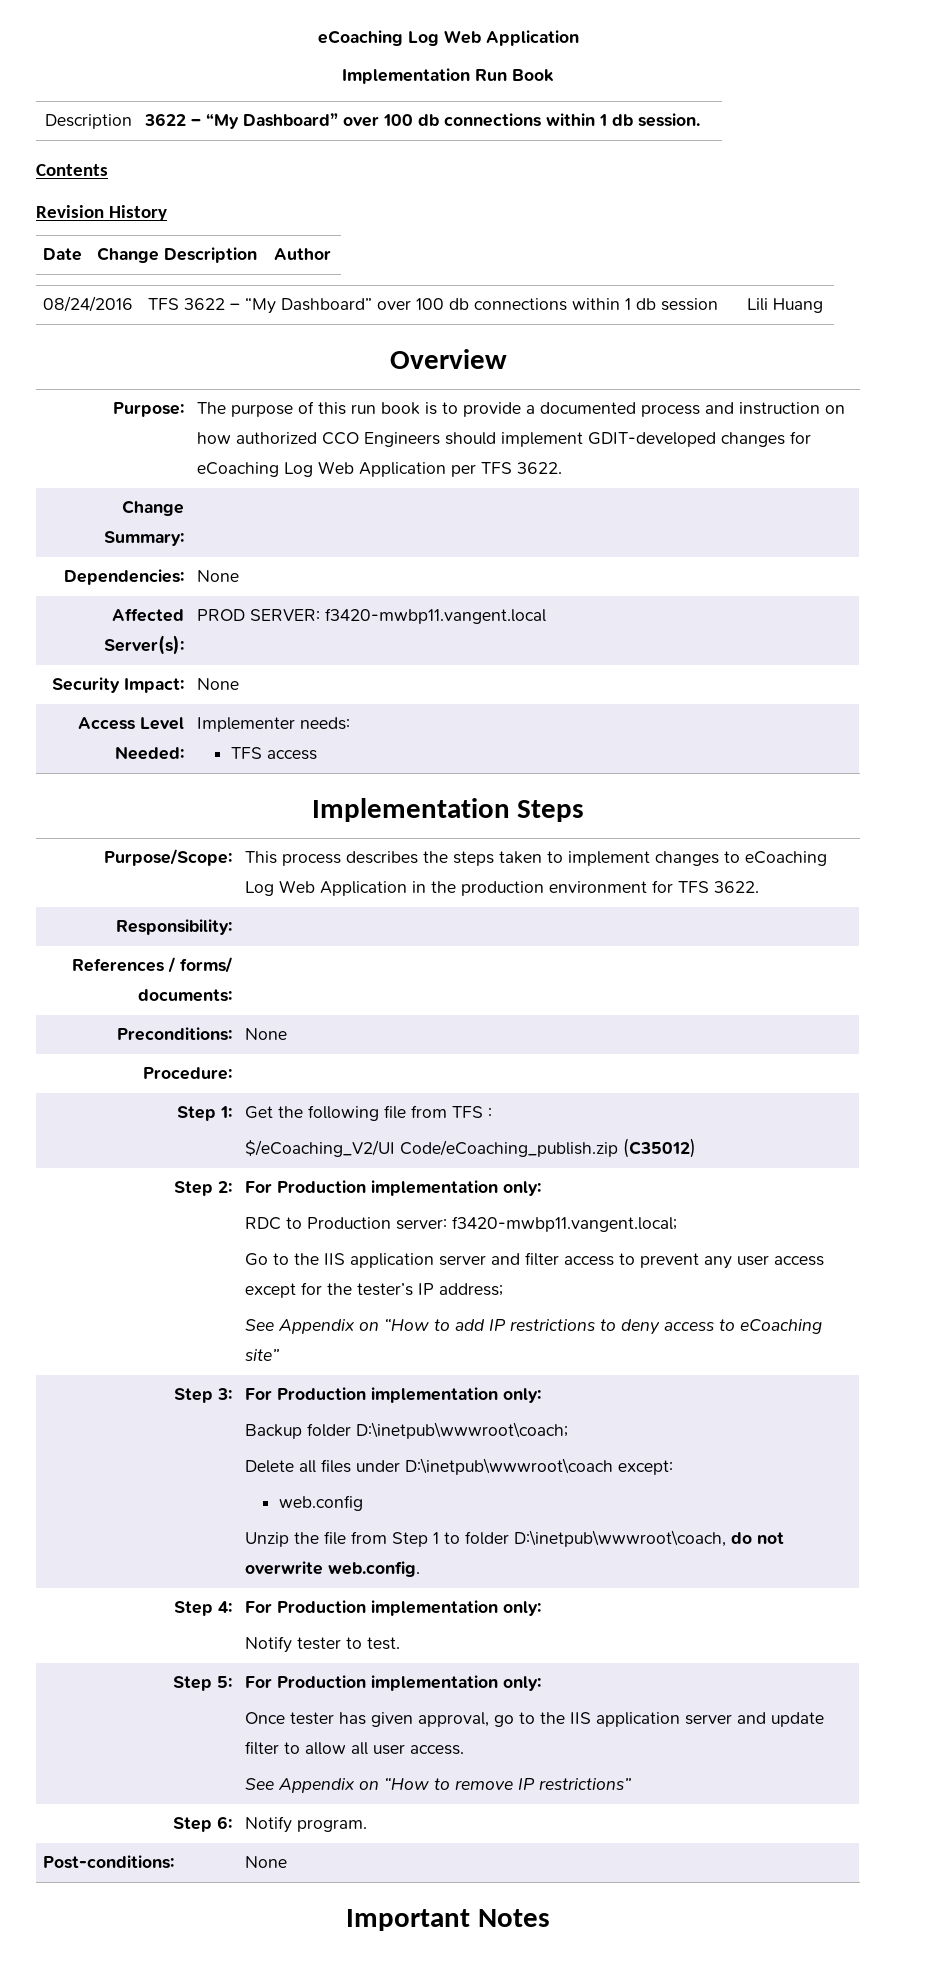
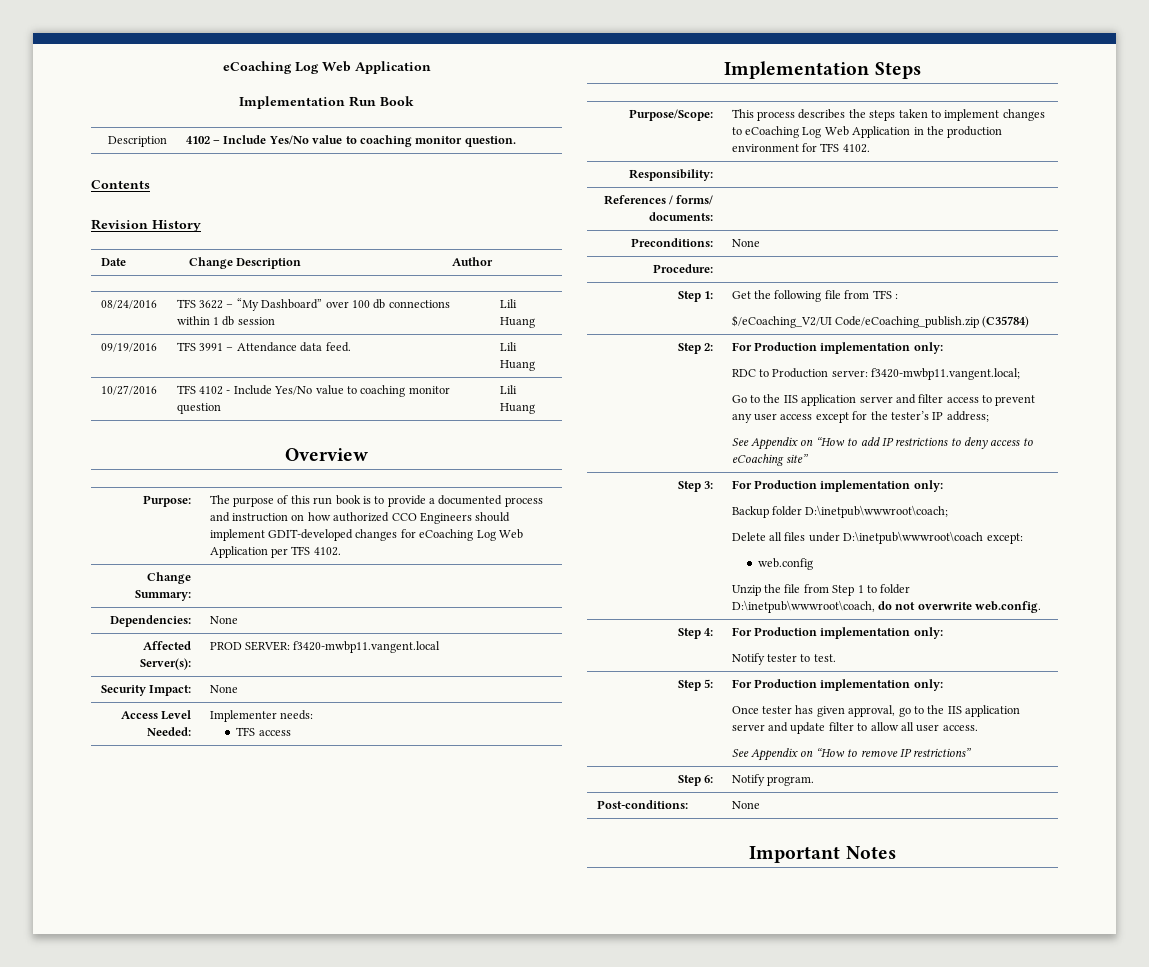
[144,113,701,129] 3622 – “My Dashboard” over 100 db connections within 1 db session. -> [185,135,516,147] 4102 – Include Yes/No value to coaching monitor question.
(824, 305) none -> [100,343,157,352] [176,342,351,352] [499,342,517,351] [499,360,535,371] [100,385,157,395] [176,385,450,397] [176,403,221,414] [499,385,517,394] [499,403,535,414] // 09/19/2016 | TFS 3991 – Attendance data feed. | Lili Huang // 10/27/2016 | TFS 4102 - Include Yes/No value to coaching monitor question | Lili Huang
[517,462,563,474] 3622. -> [313,547,341,556] 4102.
[714,881,760,893] 3622. -> [842,144,870,153] 4102.
[623,1138,697,1158] (C35012) -> [982,316,1030,328] (C35784)

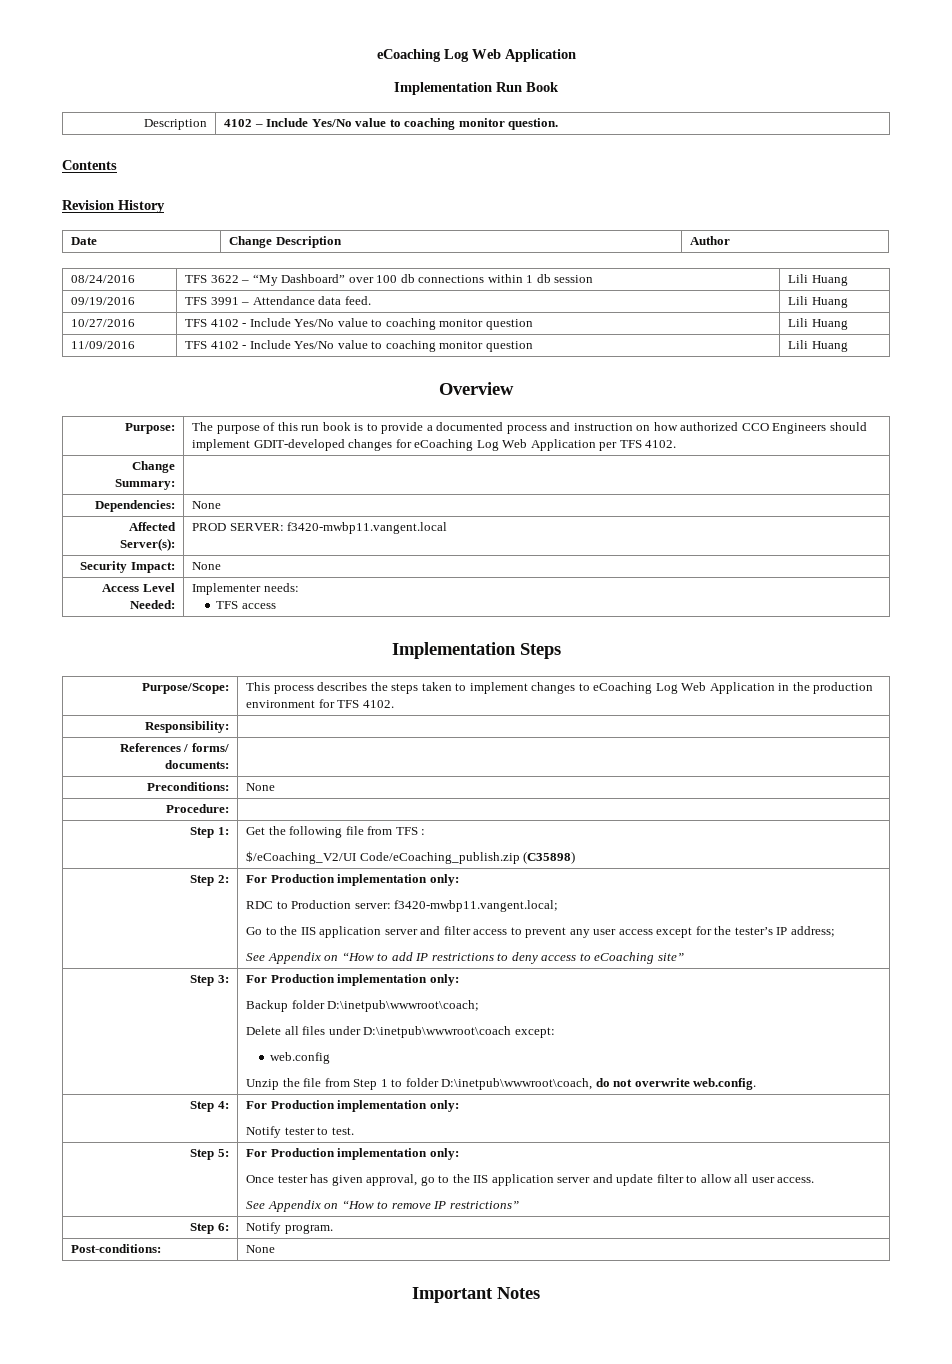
(535, 408) none -> [71,341,136,349] [185,340,533,352] [788,340,848,352] // 11/09/2016 | TFS 4102 - Include Yes/No value to coaching monitor question | Lili Huang
[982,316,1030,328] (C35784) -> [523,851,576,864] (C35898)

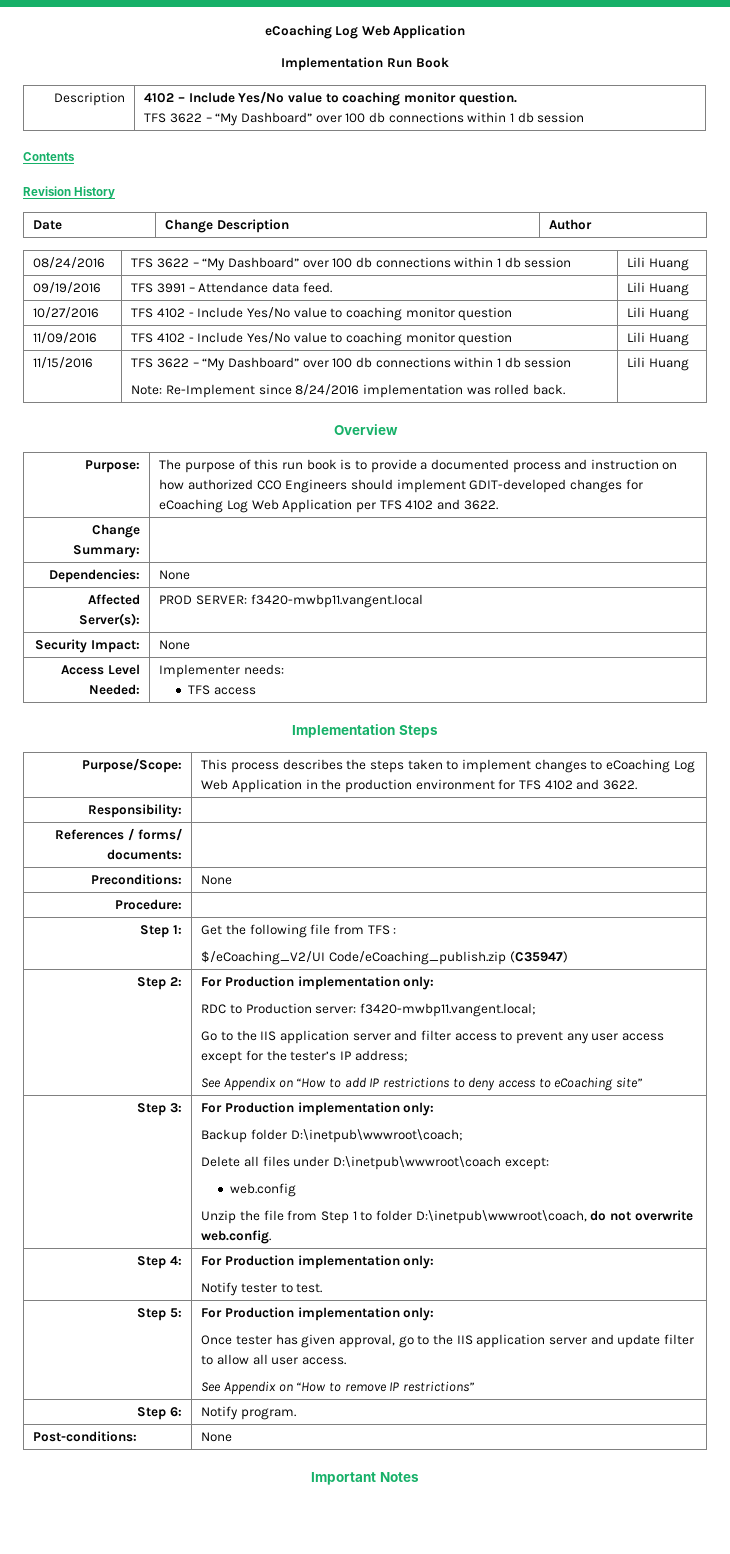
(559, 124) none -> [144,112,585,126] // TFS 3622 – “My Dashboard” over 100 db connections within 1 db session
(848, 346) none -> [33,357,94,368] [131,357,572,371] [131,384,565,398] [627,357,690,371] // 11/15/2016 | TFS 3622 – “My Dashboard” over 100 db connections within 1 db session // Note: Re-Implement since 8/24/2016 implementation was rolled back. | Lili Huang
[645,440,677,448] 4102. -> [405,499,498,510] 4102 and 3622.
[362,700,394,708] 4102. -> [544,779,637,790] 4102 and 3622.
[523,851,576,864] (C35898) -> [509,951,568,963] (C35947)

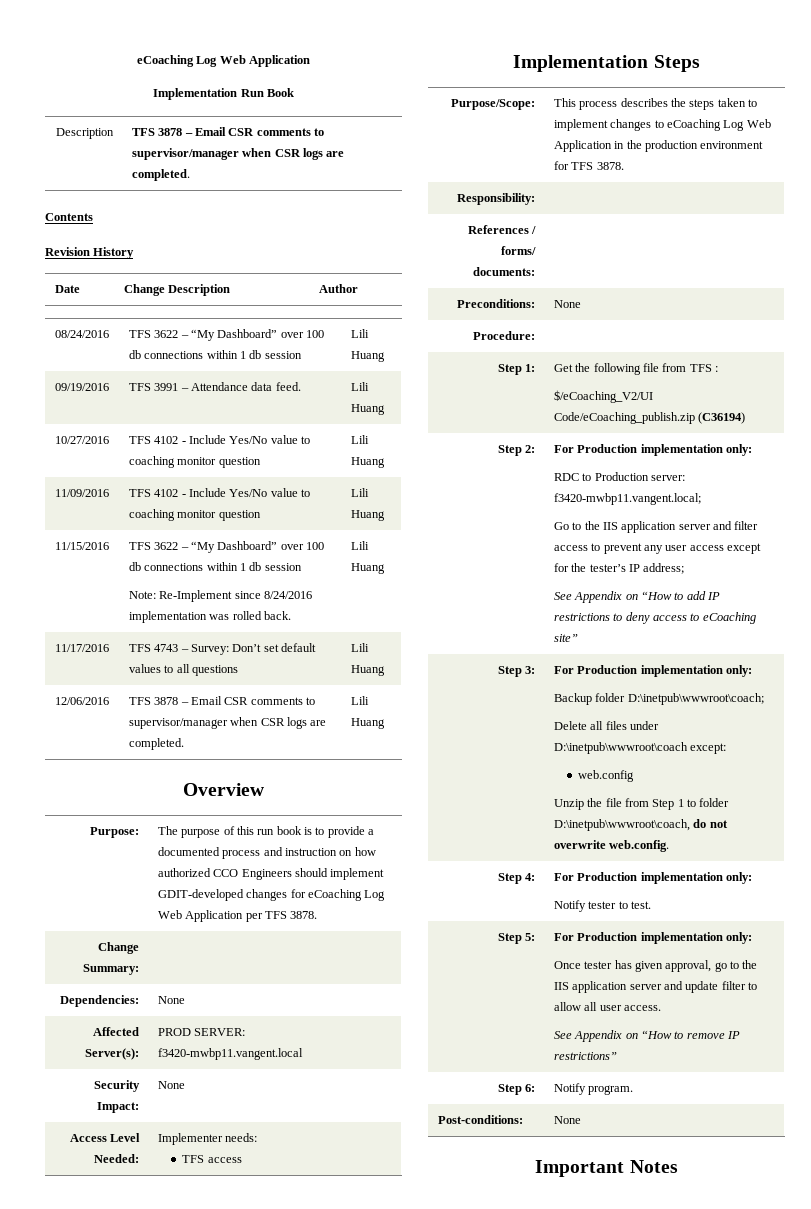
[144,91,517,106] [144,112,585,126] 4102 – Include Yes/No value to coaching monitor question. // TFS 3622 – “My Dashboard” over 100 db connections within 1 db session -> [131,127,325,136] [131,148,345,160] [131,169,190,181] TFS 3878 – Email CSR comments to supervisor/manager when CSR logs are completed.
(690, 364) none -> [54,644,109,652] [128,643,317,655] [128,664,238,676] [350,643,369,652] [350,665,385,676] [54,697,109,705] [128,696,316,705] [128,717,327,729] [128,738,184,750] [350,696,369,705] [350,718,385,729] // 11/17/2016 | TFS 4743 – Survey: Don’t set default values to all questions | Lili Huang // 12/06/2016 | TFS 3878 – Email CSR comments to supervisor/manager when CSR logs are completed. | Lili Huang
[405,499,498,510] 4102 and 3622. -> [290,911,318,919] 3878.
[544,779,637,790] 4102 and 3622. -> [596,162,624,170] 3878.
[509,951,568,963] (C35947) -> [698,412,746,424] (C36194)

